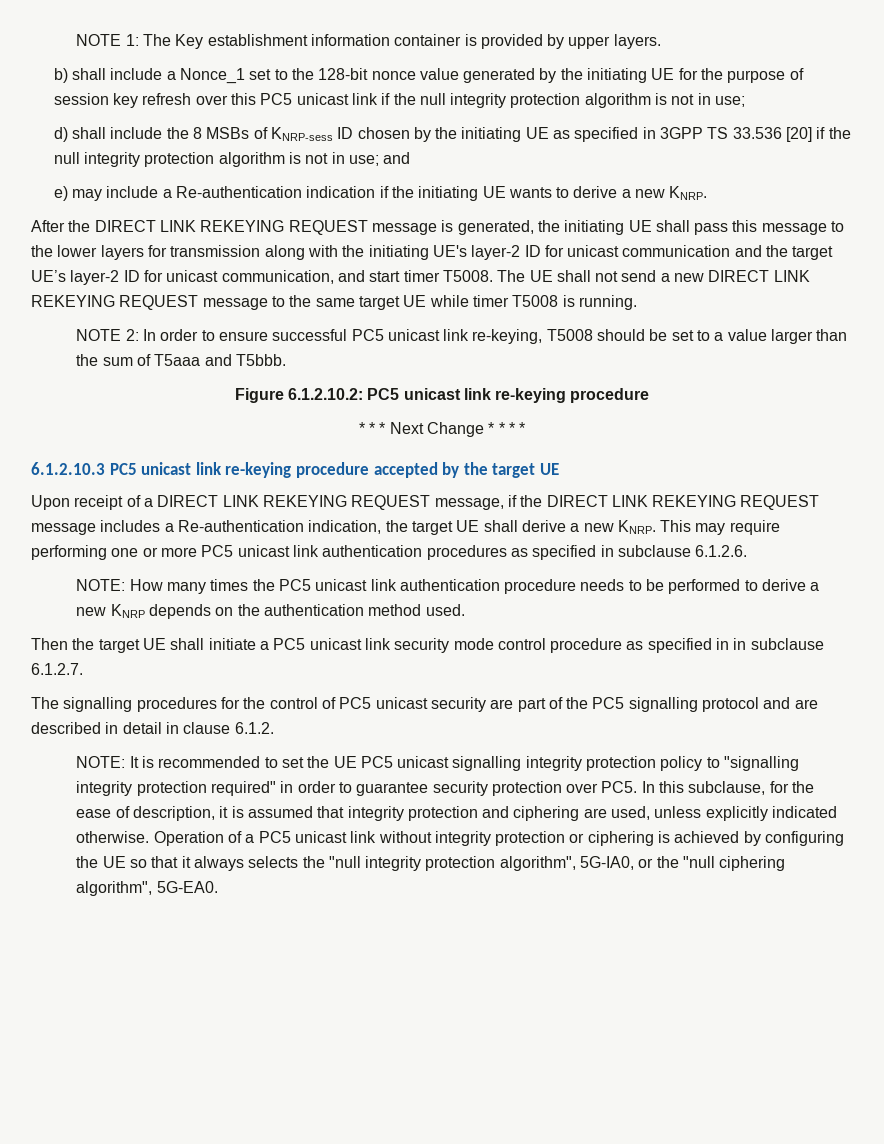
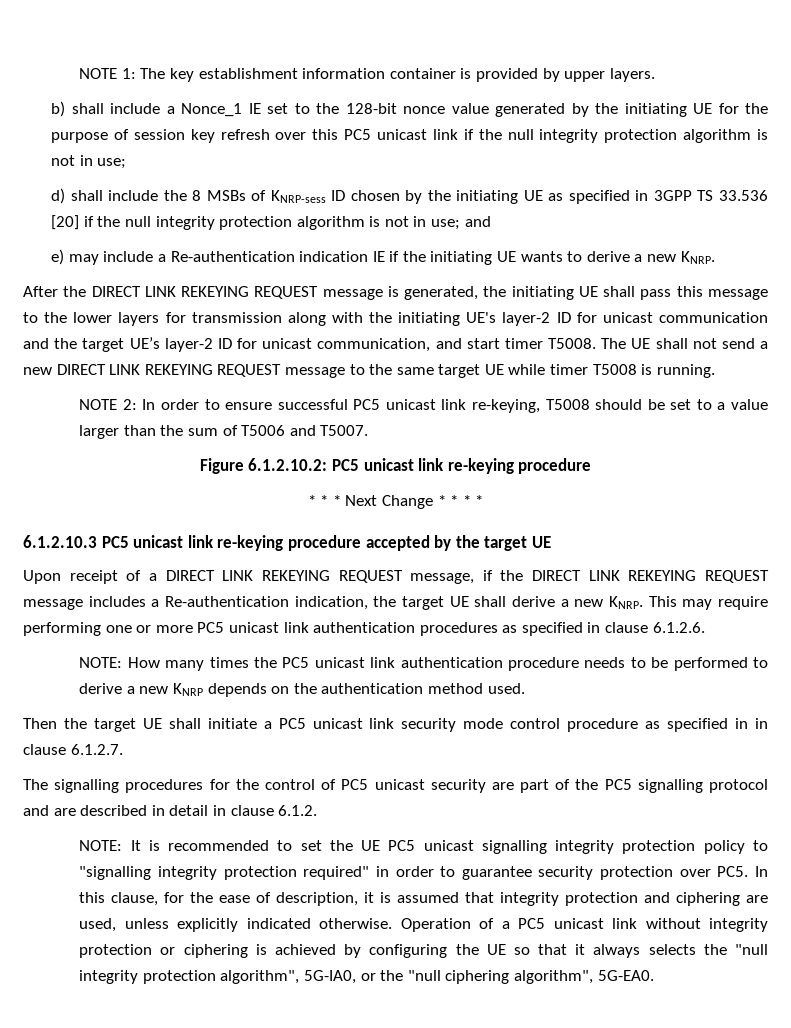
[175,34,204,49] Key -> [170,68,195,82] key
(245, 76) none -> [248,103,261,114] IE
(376, 192) none -> [372,251,385,262] IE
[154,354,286,366] T5aaa and T5bbb. -> [241,425,369,436] T5006 and T5007.
[617,545,691,557] subclause -> [605,622,649,633] clause
[750,638,824,650] subclause -> [23,744,66,755] clause
[688,781,766,795] subclause, -> [111,892,159,906] clause,

